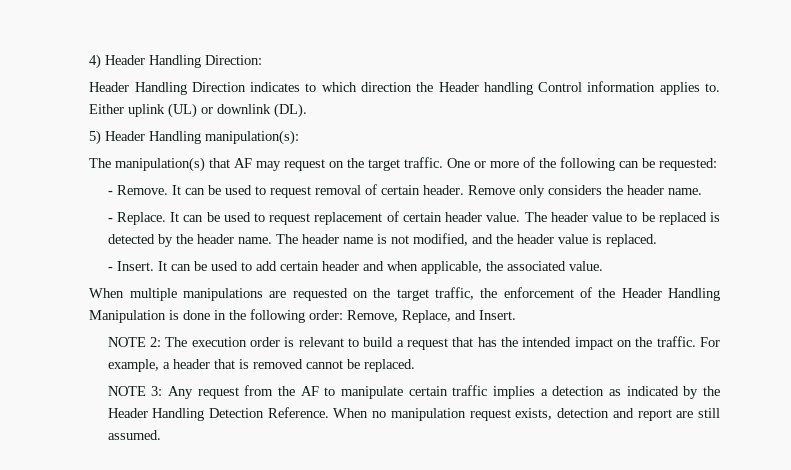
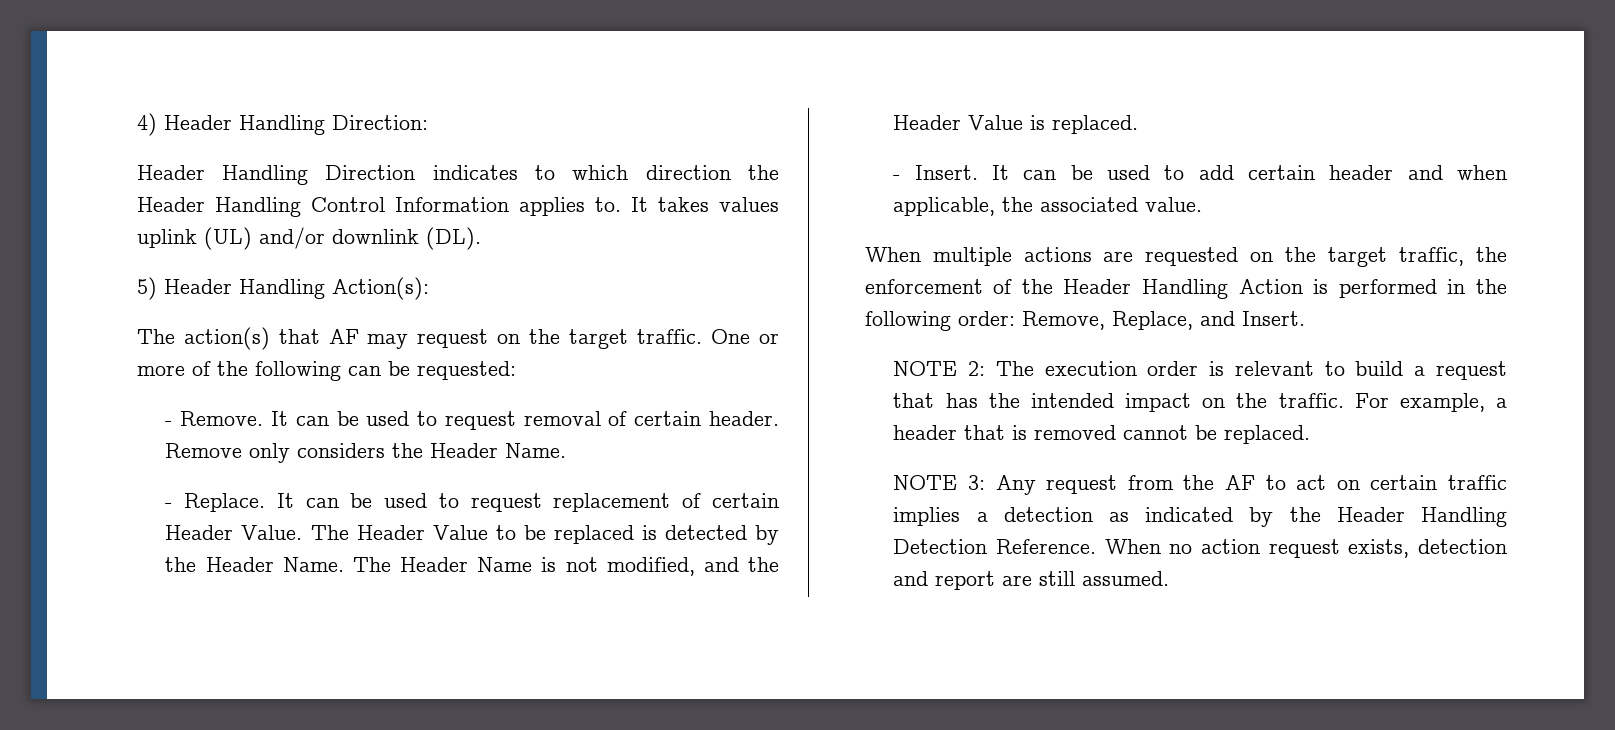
[483,81,720,95] [89,104,125,114] handling Control information applies to. Either -> [214,197,780,217] Handling Control Information applies to. It takes values
[201,107,214,114] or -> [258,227,325,249] and/or
[205,130,300,145] [89,157,206,172] manipulation(s): // The manipulation(s) -> [331,277,429,300] [136,327,270,350] Action(s): // The action(s)
[626,185,702,195] header name. -> [430,443,567,458] Header Name.
[445,212,623,222] header value. The header value -> [165,525,488,540] Header Value. The Header Value
[196,234,373,244] header name. The header name -> [205,557,533,572] Header Name. The Header Name
[516,234,588,244] header value -> [893,115,1024,130] Header Value
[182,288,263,301] manipulations -> [1023,247,1092,262] actions
[89,310,211,323] Manipulation is done -> [1238,279,1437,298] Action is performed
[340,386,403,399] manipulate -> [1296,475,1360,490] act on
[390,408,466,421] manipulation -> [1201,539,1261,554] action

